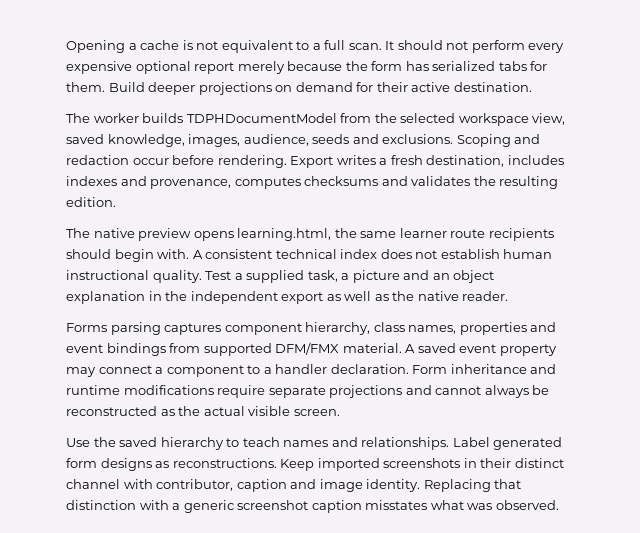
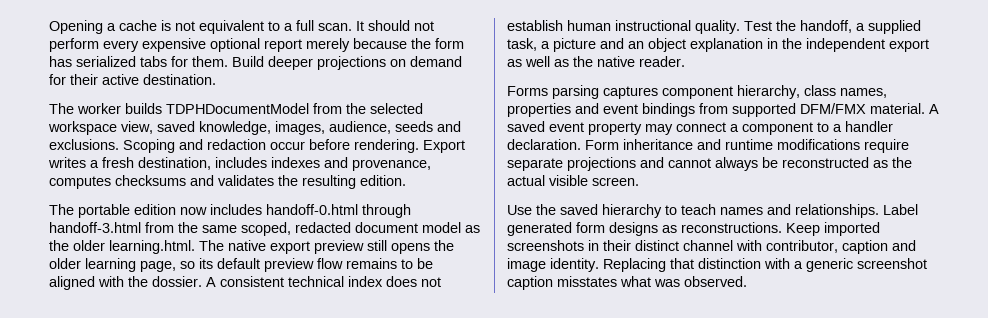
[93,228,554,241] [66,249,190,262] native preview opens learning.html, the same learner route recipients should begin with. -> [78,204,411,218] [49,222,480,236] [49,240,454,254] [49,258,433,272] [49,276,202,290] portable edition now includes handoff-0.html through handoff-3.html from the same scoped, redacted document model as the older learning.html. The native export preview still opens the older learning page, so its default preview flow remains to be aligned with the dossier.
(232, 275) none -> [776,20,852,33] the handoff,

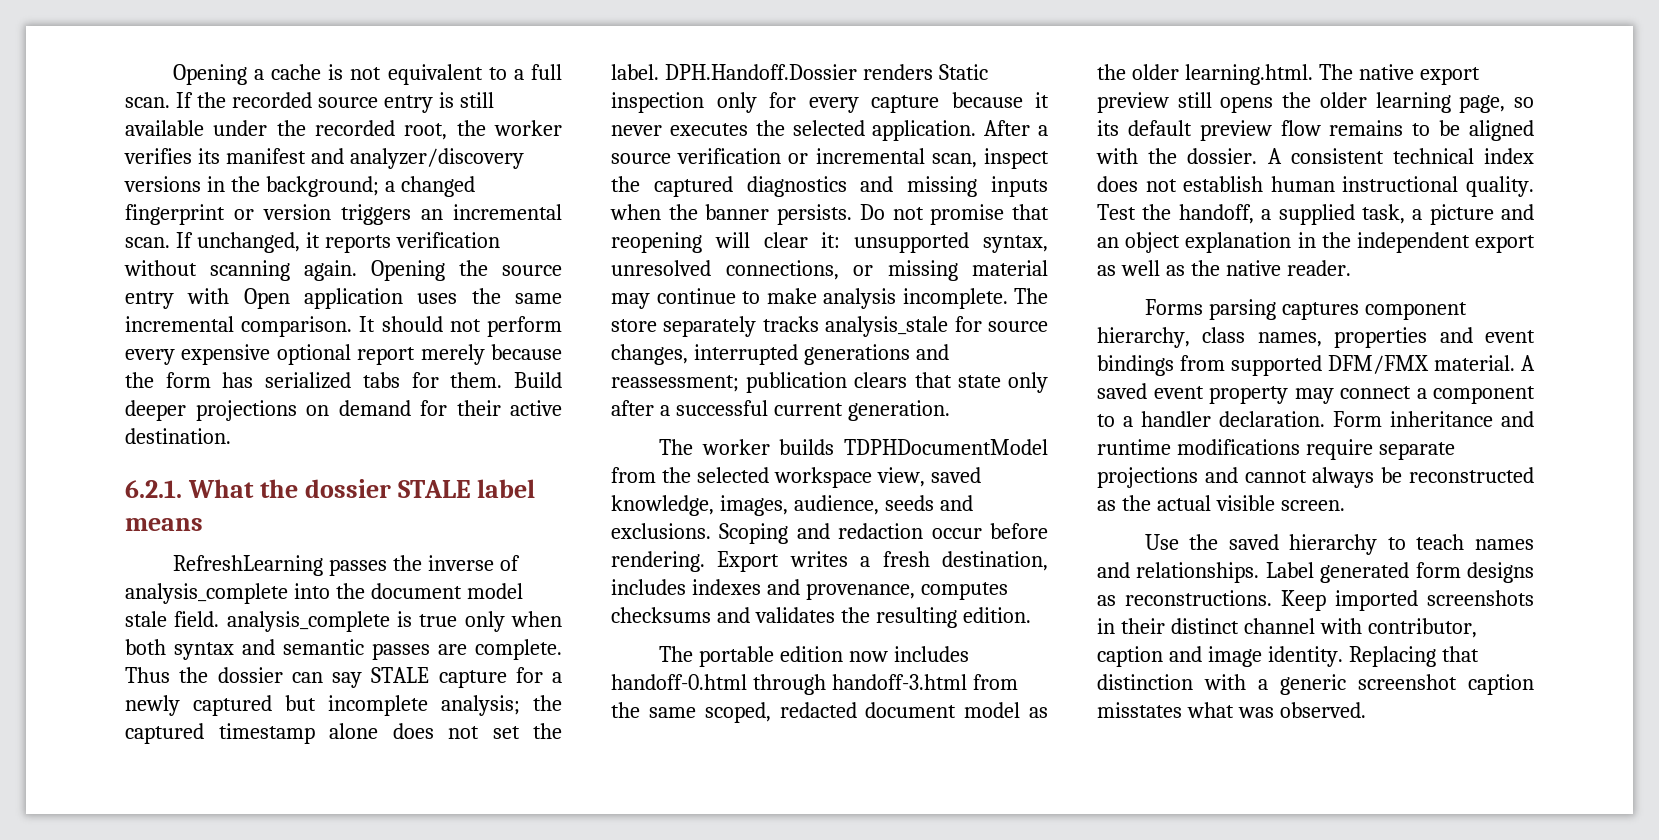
(352, 27) none -> [175,92,494,113] [125,120,562,140] [124,148,524,169] [124,176,475,197] [125,204,562,225] [125,232,500,253] [124,260,562,281] [125,288,562,309] [125,316,353,337] If the recorded source entry is still available under the recorded root, the worker verifies its manifest and analyzer/discovery versions in the background; a changed fingerprint or version triggers an incremental scan. If unchanged, it reports verification without scanning again. Opening the source entry with Open application uses the same incremental comparison.
(216, 79) none -> [125,479,536,498] [125,518,203,531] [172,555,520,576] [125,583,523,604] [125,611,562,632] [125,639,562,660] [125,667,562,688] [125,695,562,716] [125,723,562,744] [611,64,988,80] [611,92,1049,113] [611,120,1048,141] [611,148,1049,169] [611,176,1048,197] [610,204,1049,225] [611,232,1048,253] [611,260,1048,281] [611,288,1048,309] [611,316,1048,337] [611,344,949,365] [611,372,1048,393] [611,400,950,421] // 6.2.1. What the dossier STALE label means // RefreshLearning passes the inverse of analysis_complete into the document model stale field. analysis_complete is true only when both syntax and semantic passes are complete. Thus the dossier can say STALE capture for a newly captured but incomplete analysis; the captured timestamp alone does not set the label. DPH.Handoff.Dossier renders Static inspection only for every capture because it never executes the selected application. After a source verification or incremental scan, inspect the captured diagnostics and missing inputs when the banner persists. Do not promise that reopening will clear it: unsupported syntax, unresolved connections, or missing material may continue to make analysis incomplete. The store separately tracks analysis_stale for source changes, interrupted generations and reassessment; publication clears that state only after a successful current generation.

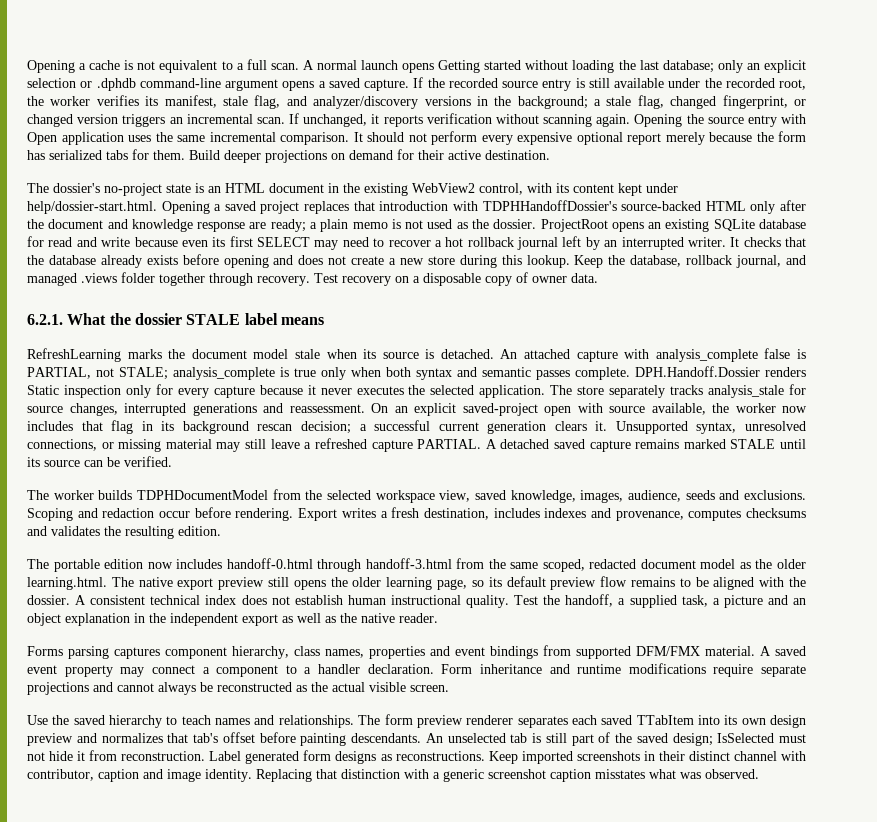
(170, 102) none -> [302,60,806,73] [27,78,409,91] A normal launch opens Getting started without loading the last database; only an explicit selection or .dphdb command-line argument opens a saved capture.
[225,148,306,164] manifest -> [164,95,281,109] manifest, stale flag,
[400,176,475,197] [125,204,254,225] changed fingerprint or -> [606,95,807,109] [27,114,73,127] stale flag, changed fingerprint, or changed
(231, 436) none -> [27,183,678,196] [27,200,807,214] [27,219,807,232] [27,236,806,250] [27,254,807,268] [27,272,598,286] // The dossier's no-project state is an HTML document in the existing WebView2 control, with its content kept under help/dossier-start.html. Opening a saved project replaces that introduction with TDPHHandoffDossier's source-backed HTML only after the document and knowledge response are ready; a plain memo is not used as the dossier. ProjectRoot opens an existing SQLite database for read and write because even its first SELECT may need to recover a hot rollback journal left by an interrupted writer. It checks that the database already exists before opening and does not create a new store during this lookup. Keep the database, rollback journal, and managed .views folder together through recovery. Test recovery on a disposable copy of owner data.
[328,555,520,576] [125,583,523,604] [125,611,220,627] passes the inverse of analysis_complete into the document model stale field. -> [127,348,806,362] [27,367,168,380] marks the document model stale when its source is detached. An attached capture with analysis_complete false is PARTIAL, not STALE;
[438,639,562,660] [125,667,562,688] [125,695,562,716] [125,723,562,744] [611,64,659,80] are complete. Thus the dossier can say STALE capture for a newly captured but incomplete analysis; the captured timestamp alone does not set the label. -> [575,367,630,380] complete.
[984,120,1048,136] [611,148,1049,169] [611,176,1048,197] [610,204,1049,225] [611,232,1048,253] [611,260,1048,281] [611,288,1008,309] After a source verification or incremental scan, inspect the captured diagnostics and missing inputs when the banner persists. Do not promise that reopening will clear it: unsupported syntax, unresolved connections, or missing material may continue to make analysis incomplete. -> (546, 391) none
[611,372,1048,393] [611,400,950,421] reassessment; publication clears that state only after a successful current generation. -> [289,403,807,416] [27,420,806,434] [27,438,806,452] [27,456,172,467] reassessment. On an explicit saved-project open with source available, the worker now includes that flag in its background rescan decision; a successful current generation clears it. Unsupported syntax, unresolved connections, or missing material may still leave a refreshed capture PARTIAL. A detached saved capture remains marked STALE until its source can be verified.
(1260, 572) none -> [358,714,807,728] [27,732,806,746] [27,750,206,761] The form preview renderer separates each saved TTabItem into its own design preview and normalizes that tab's offset before painting descendants. An unselected tab is still part of the saved design; IsSelected must not hide it from reconstruction.

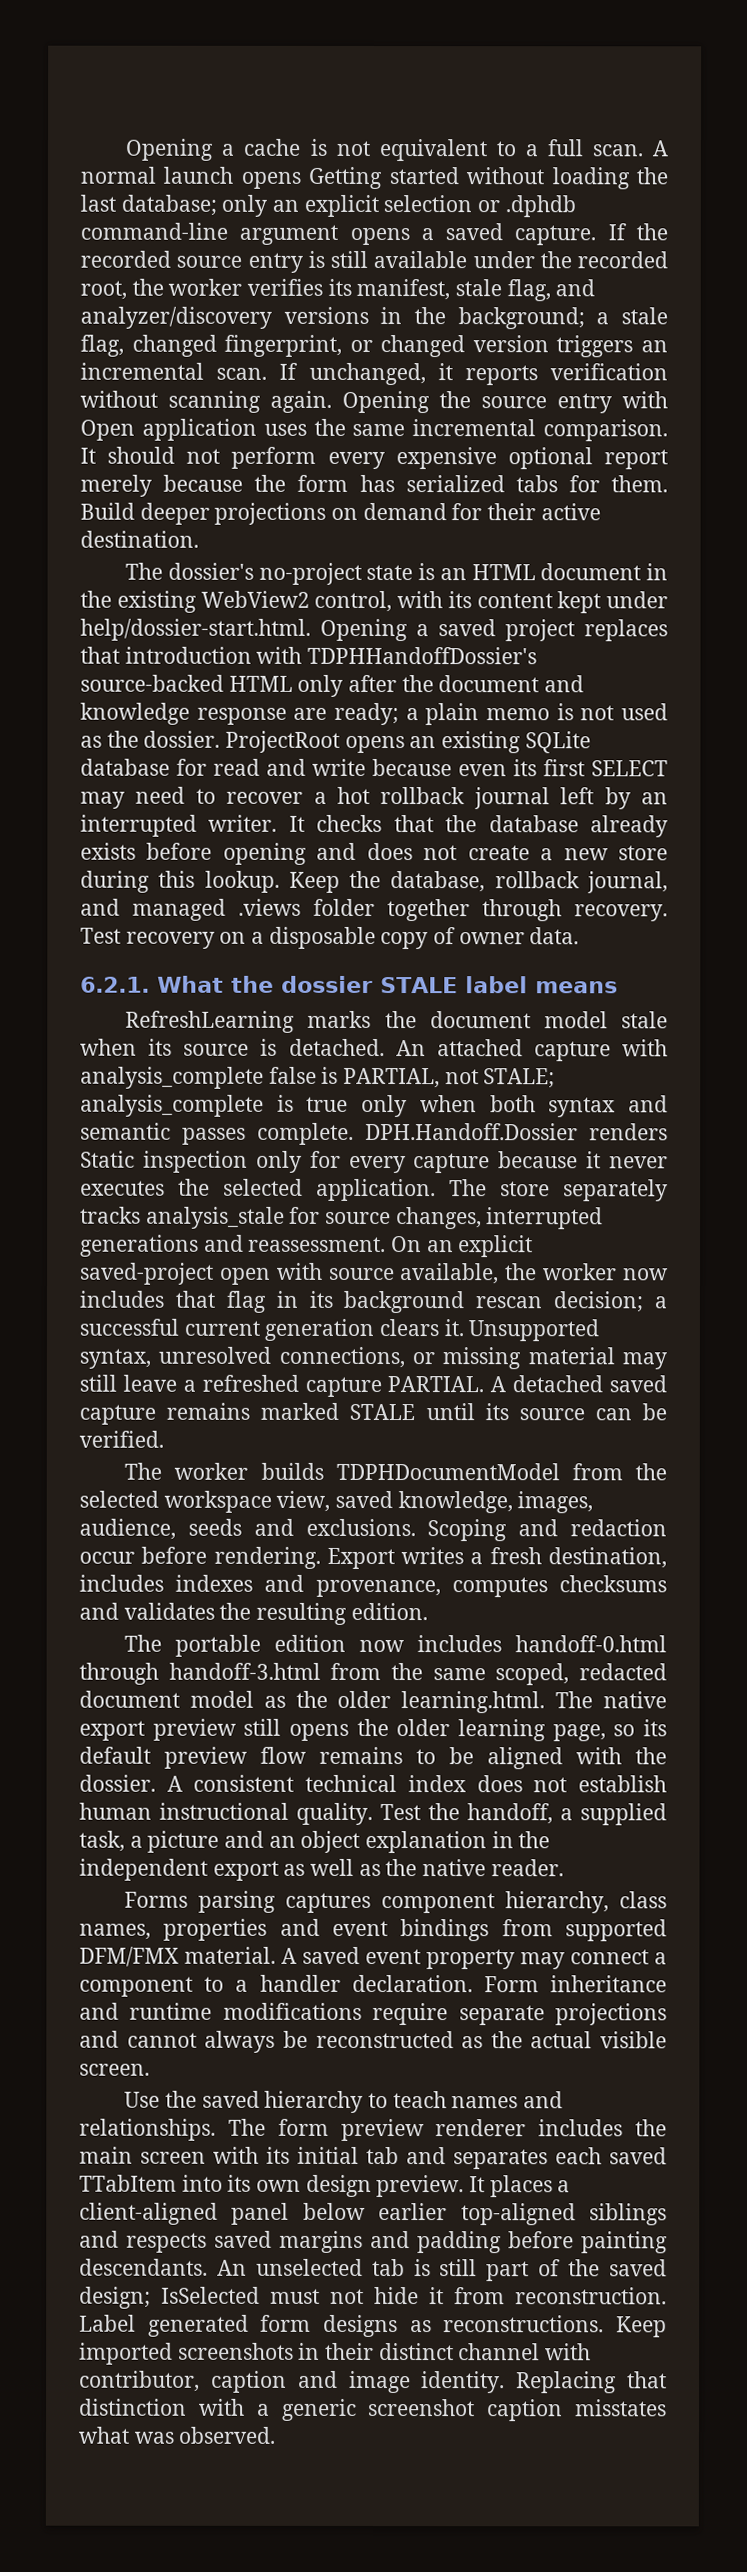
(514, 720) none -> [538,2119,667,2137] [79,2146,446,2165] includes the main screen with its initial tab and
[27,732,255,746] preview and normalizes that tab's offset -> [376,2175,571,2198] [79,2202,667,2226] [79,2230,502,2254] preview. It places a client-aligned panel below earlier top-aligned siblings and respects saved margins and padding

